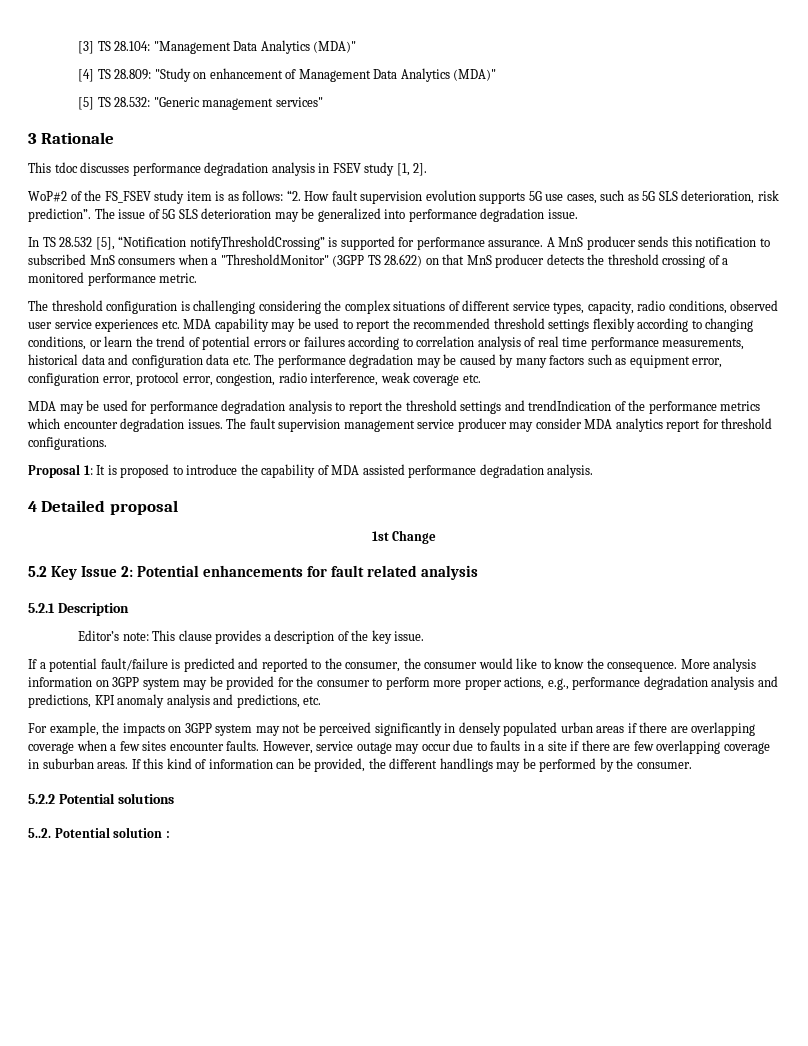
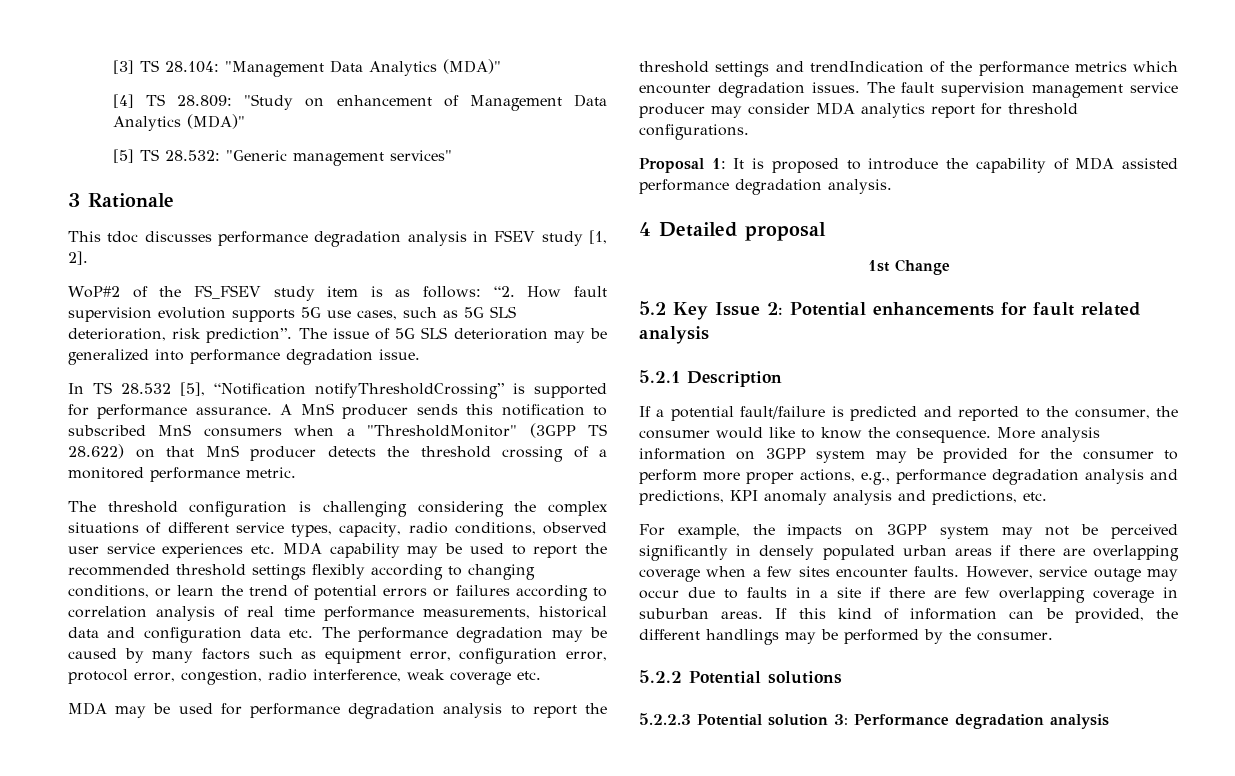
[78,630,425,644] // Editor’s note: This clause provides a description of the key issue. -> (782, 379) none
[28,828,51,838] 5..2. -> [639,713,691,725] 5.2.2.3
[165,831,170,838] : -> [834,714,1109,729] 3: Performance degradation analysis

